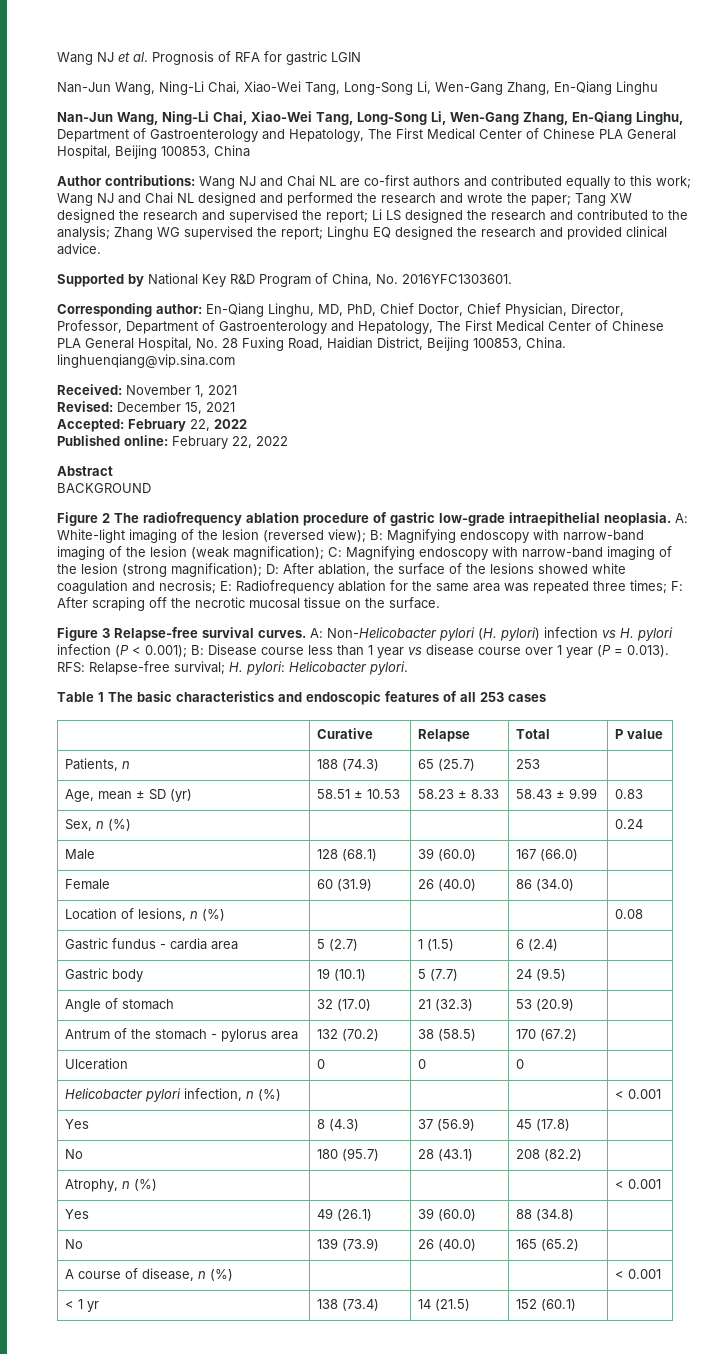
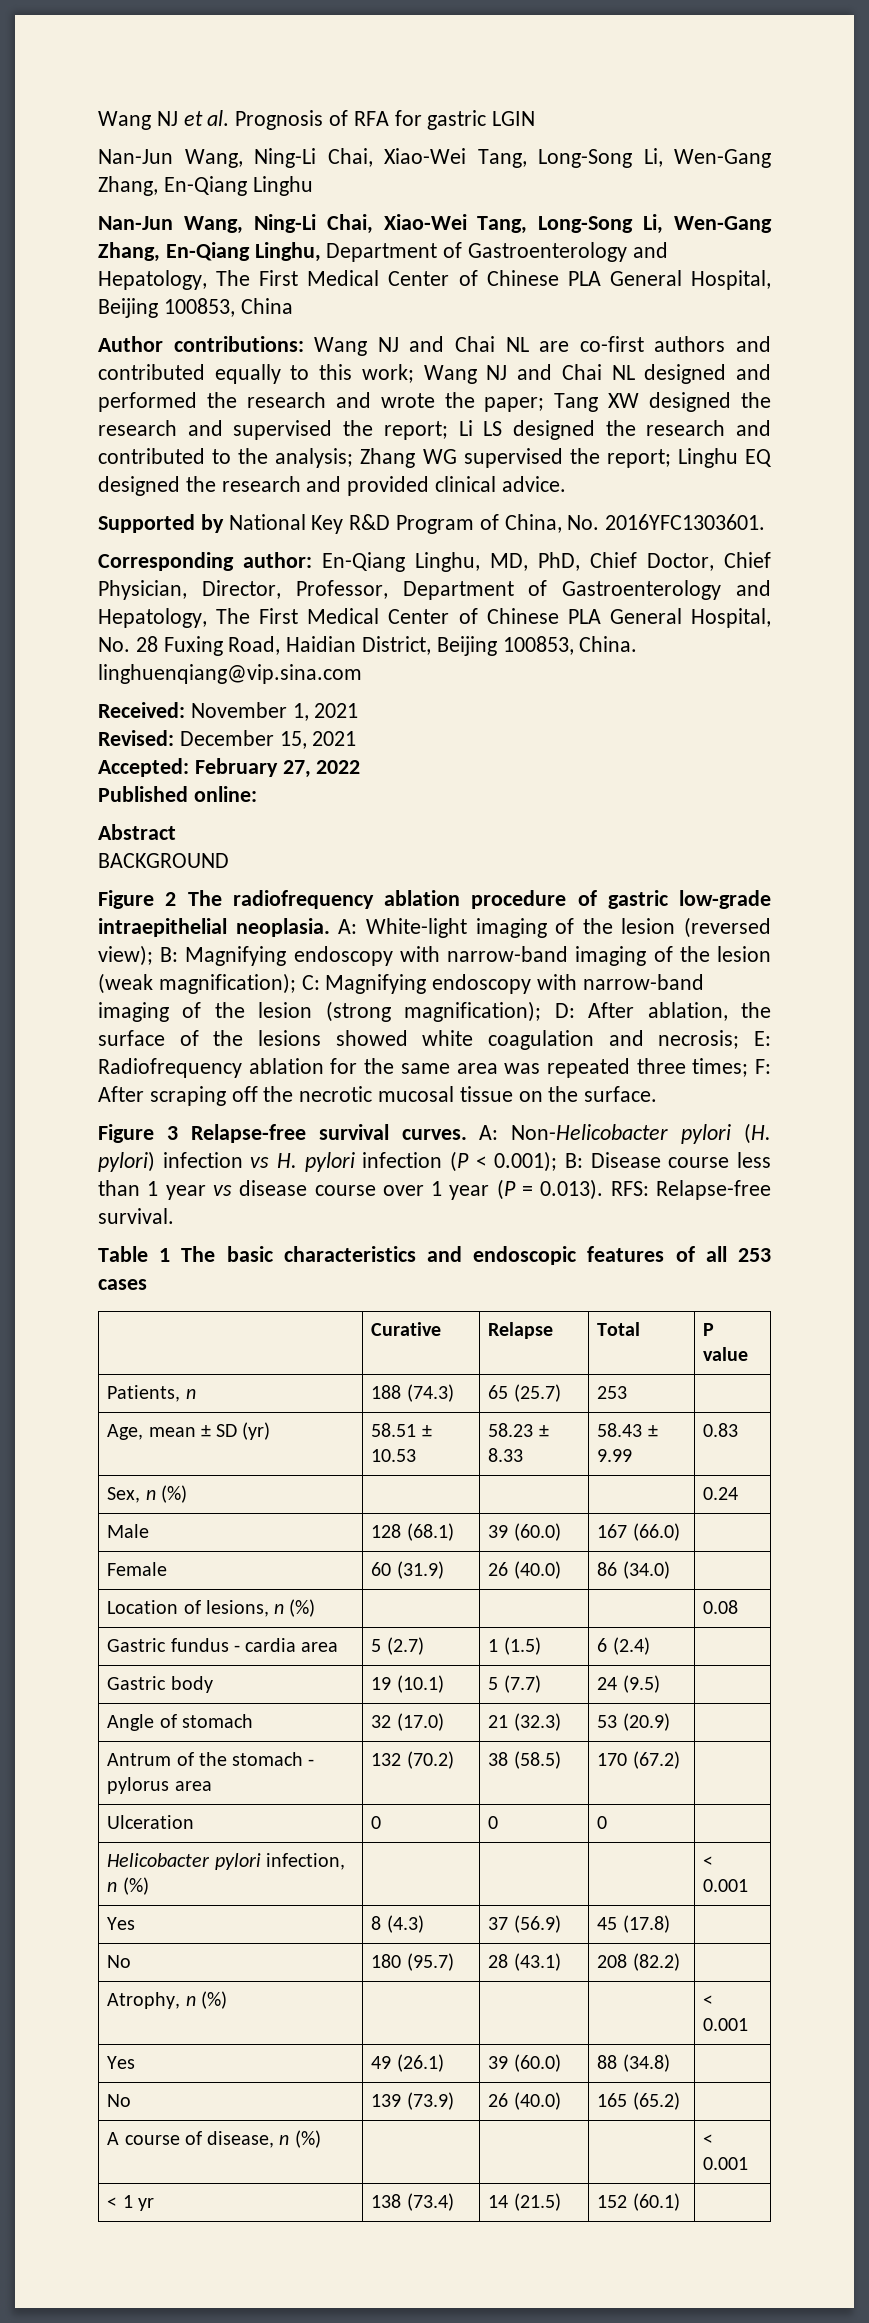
[190,419,210,431] 22, -> [282,760,311,778] 27,
[172,436,288,449] February 22, 2022 -> (257, 794) none
[174,661,408,675] survival; H. pylori: Helicobacter pylori. -> [98,1208,174,1224] survival.

